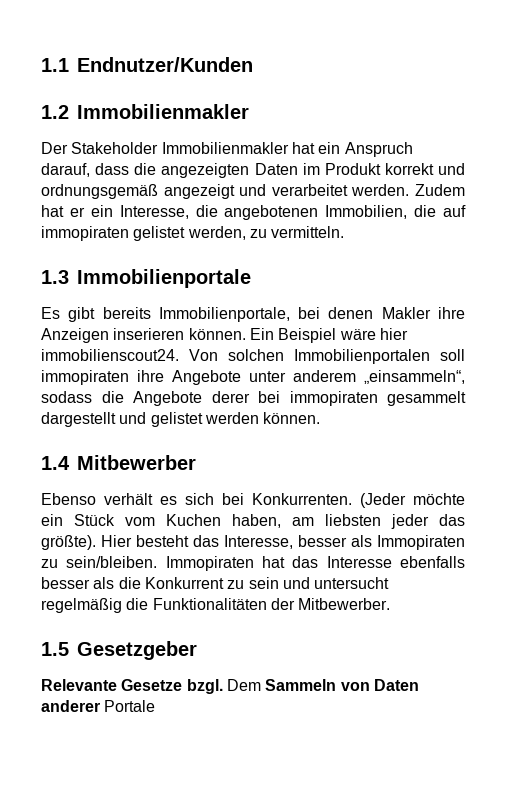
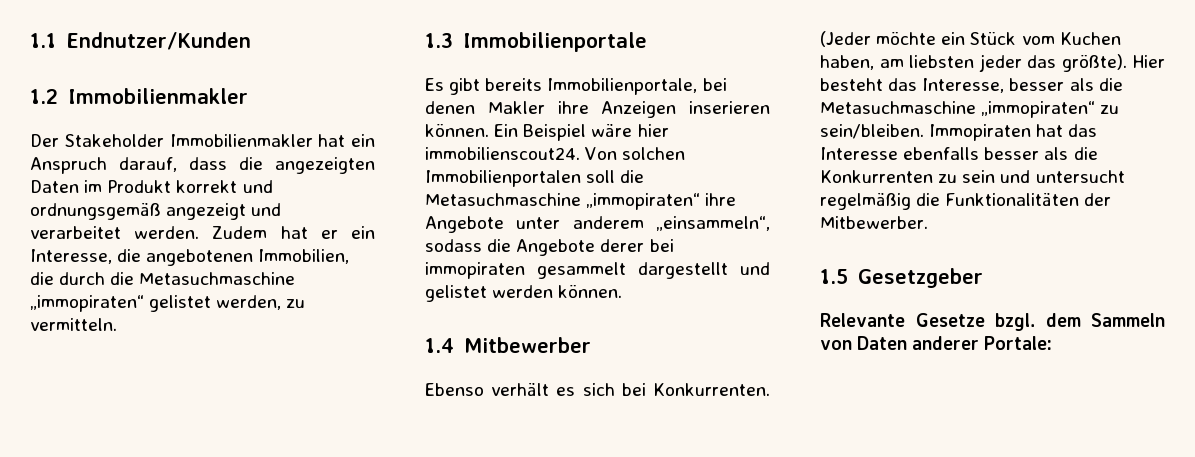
[443,205,466,217] [41,226,129,241] auf immopiraten -> [59,272,296,285] [30,295,144,312] durch die Metasuchmaschine „immopiraten“
[41,370,129,385] immopiraten -> [620,170,645,183] [425,193,701,210] die Metasuchmaschine „immopiraten“
[377,535,465,550] Immopiraten -> [1098,78,1123,91] [820,101,1096,118] die Metasuchmaschine „immopiraten“
[144,577,224,589] Konkurrent -> [820,170,933,183] Konkurrenten
[226,679,261,691] Dem -> [1045,313,1081,327] dem
[104,700,156,712] Portale -> [984,336,1053,350] Portale:

